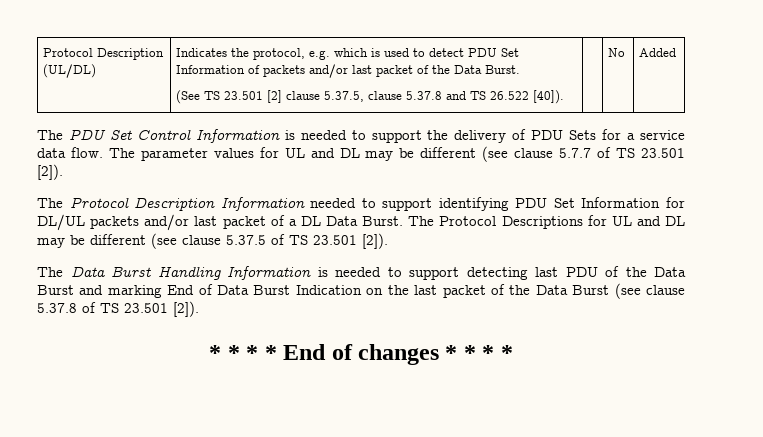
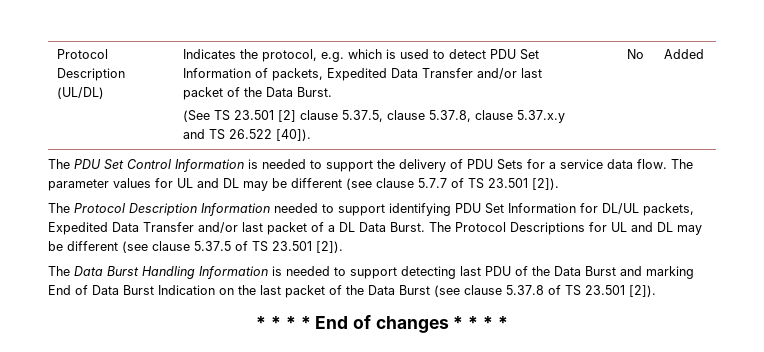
[263,65,306,77] packets -> [272,68,474,81] packets, Expedited Data Transfer
[406,91,443,100] 5.37.8 -> [429,110,566,123] 5.37.8, clause 5.37.x.y
[90,216,140,229] packets -> [643,203,694,216] [48,222,194,235] packets, Expedited Data Transfer

